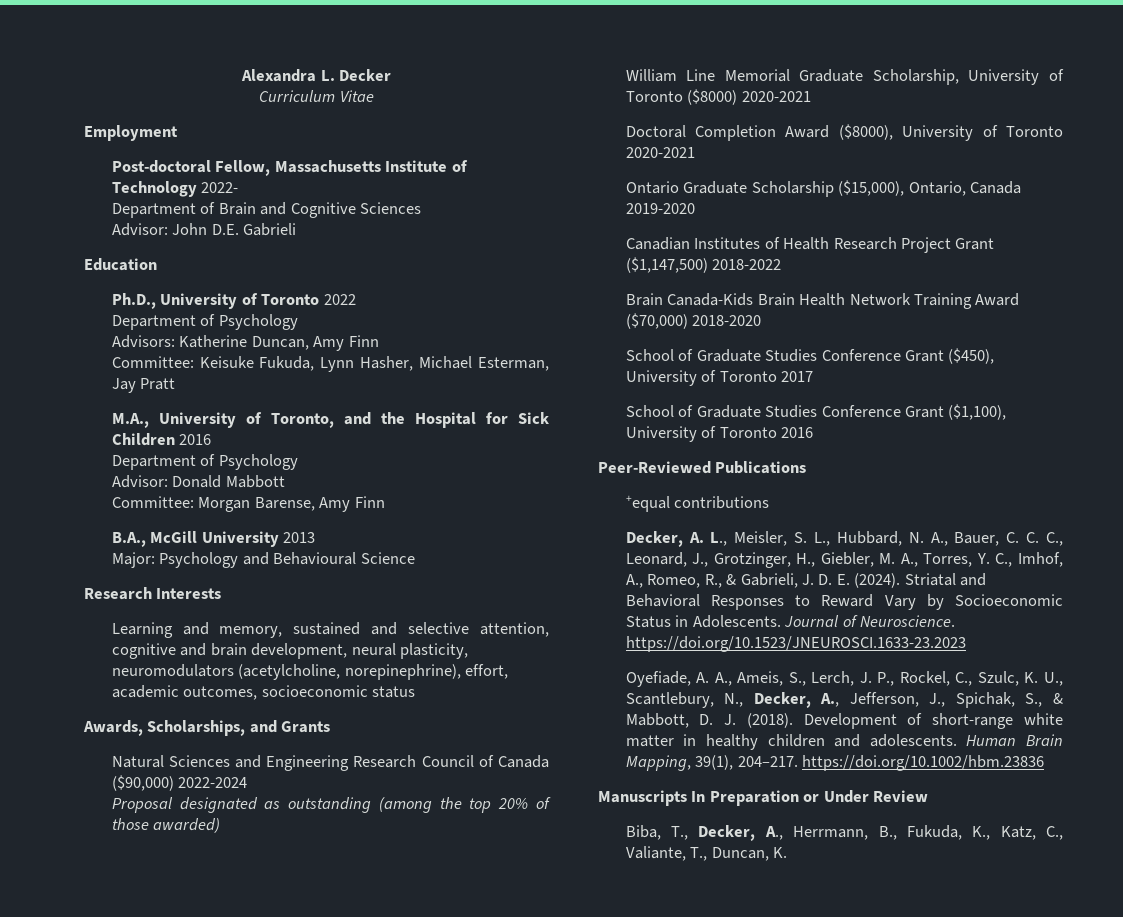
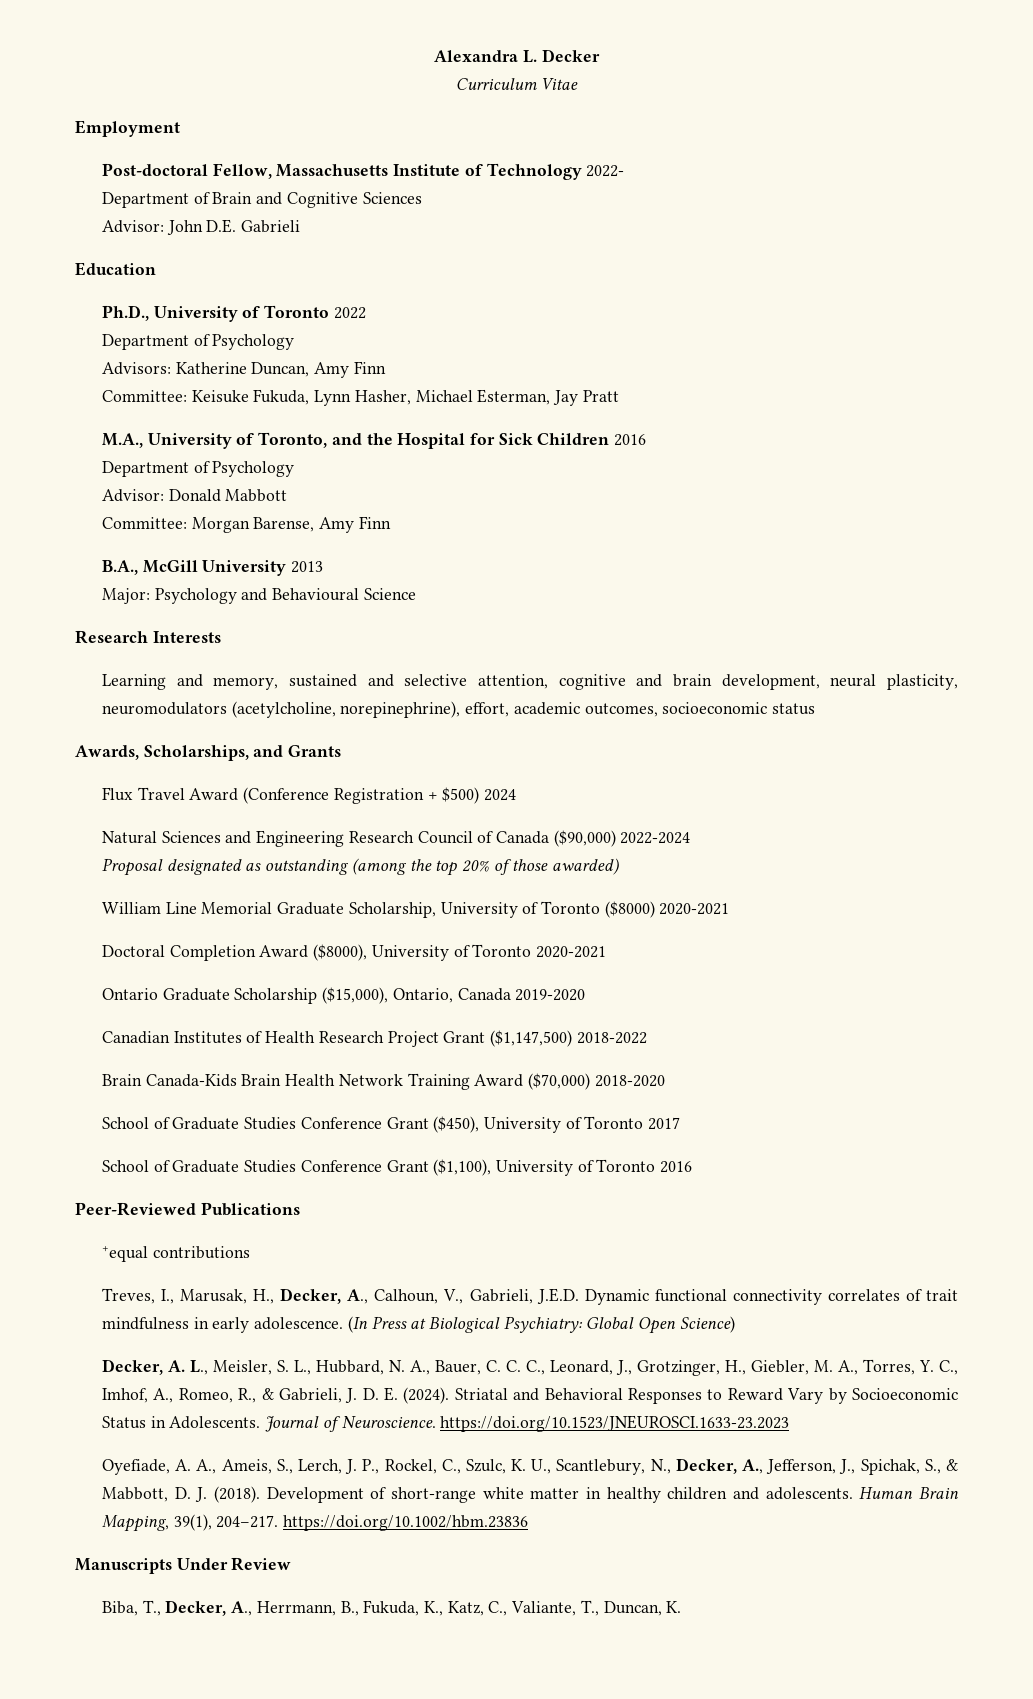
(331, 727) none -> [101,787,517,804] // Flux Travel Award (Conference Registration + $500) 2024
(770, 502) none -> [101,1288,958,1305] [101,1316,735,1334] // Treves, I., Marusak, H., Decker, A., Calhoun, V., Gabrieli, J.E.D. Dynamic functional connectivity correlates of trait mindfulness in early adolescence. (In Press at Biological Psychiatry: Global Open Science)
[691,790,820,806] In Preparation or -> (172, 1566) none

